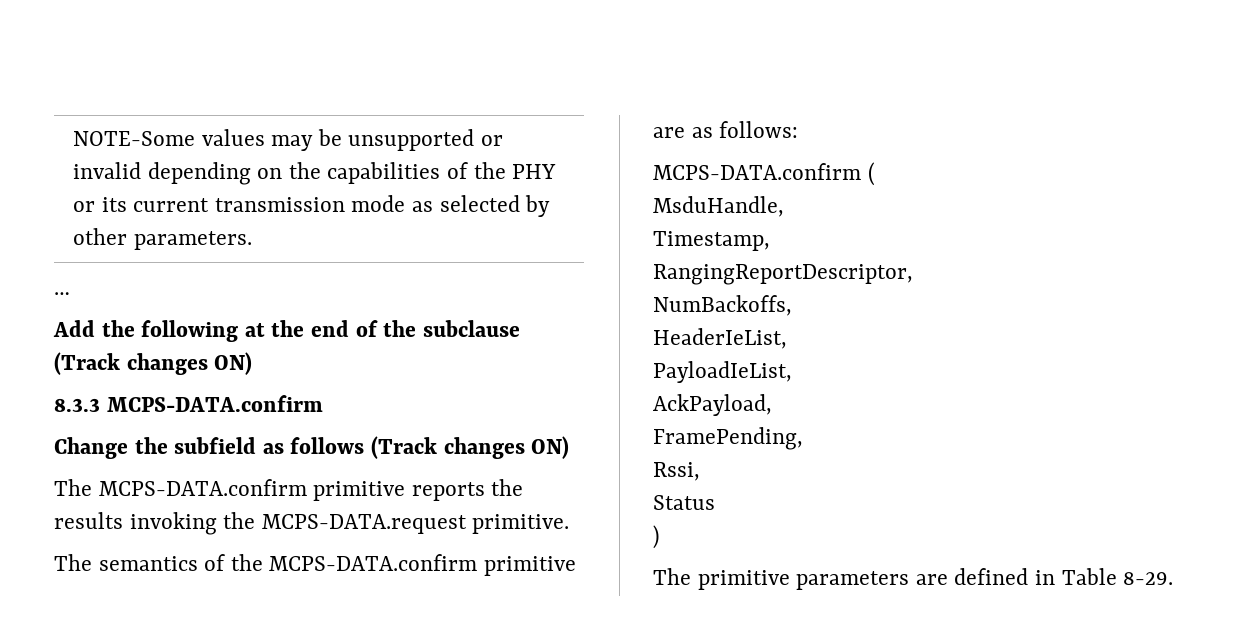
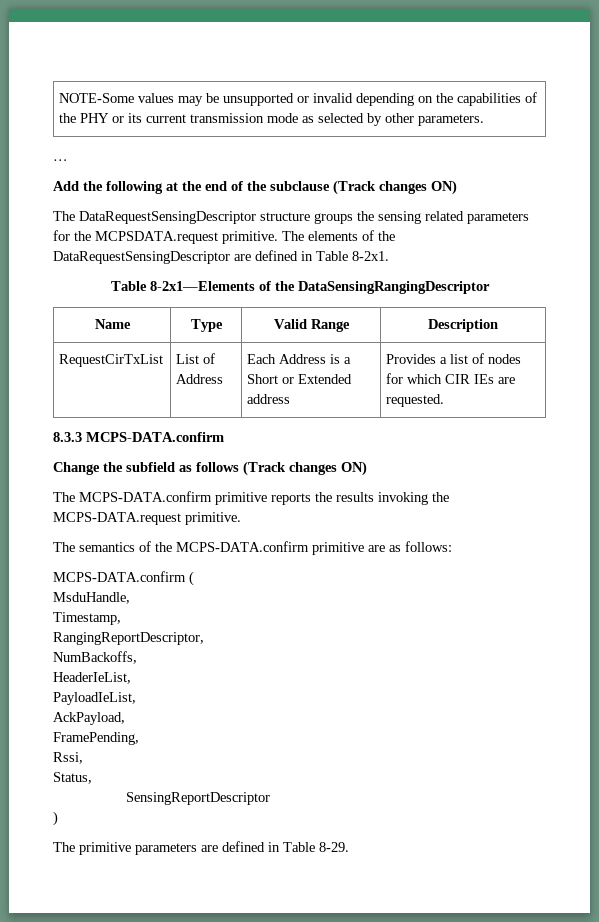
(253, 363) none -> [53,211,529,224] [53,230,395,244] [53,250,389,264] [110,281,490,294] [94,319,131,329] [190,319,223,332] [273,319,350,332] [428,319,498,332] [59,354,164,367] [176,353,216,364] [176,374,224,384] [247,354,352,364] [247,374,353,384] [247,394,291,404] [386,353,522,364] [386,373,516,384] [386,394,445,407] // The DataRequestSensingDescriptor structure groups the sensing related parameters for the MCPSDATA.request primitive. The elements of the DataRequestSensingDescriptor are defined in Table 8-2x1. // Table 8-2x1—Elements of the DataSensingRangingDescriptor // Name | Type | Valid Range | Description // RequestCirTxList | List of Address | Each Address is a Short or Extended address | Provides a list of nodes for which CIR IEs are requested.
[653,495,715,510] Status -> [53,772,92,784] [125,792,270,805] Status, // SensingReportDescriptor

